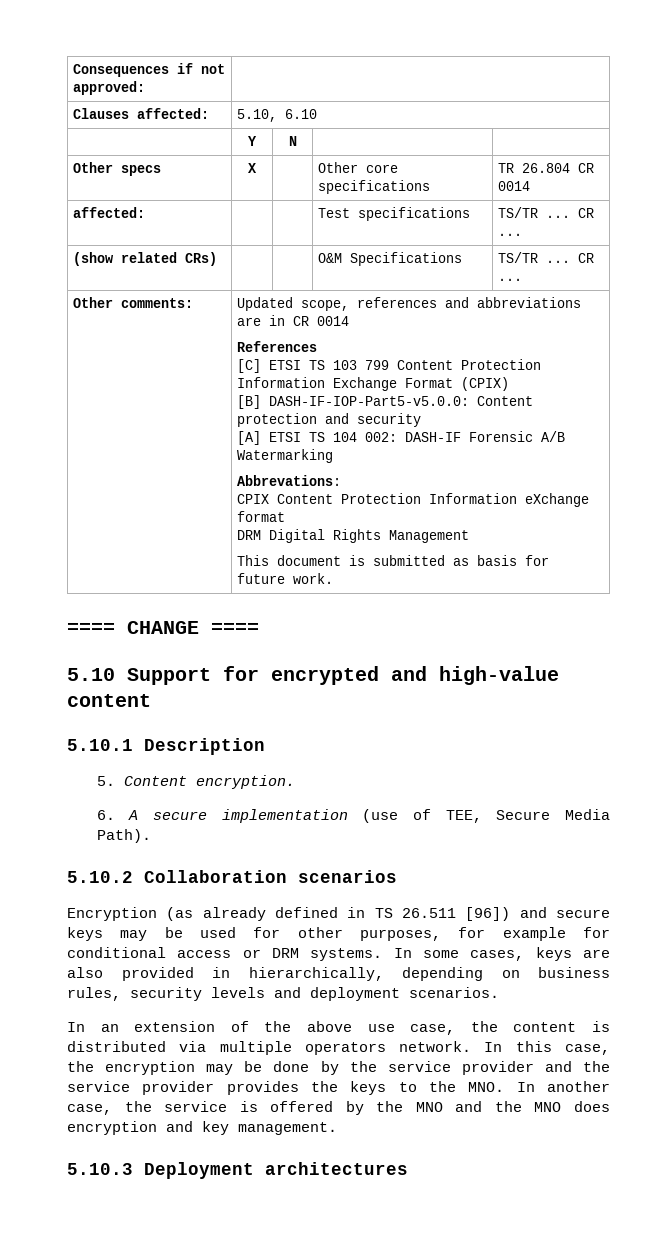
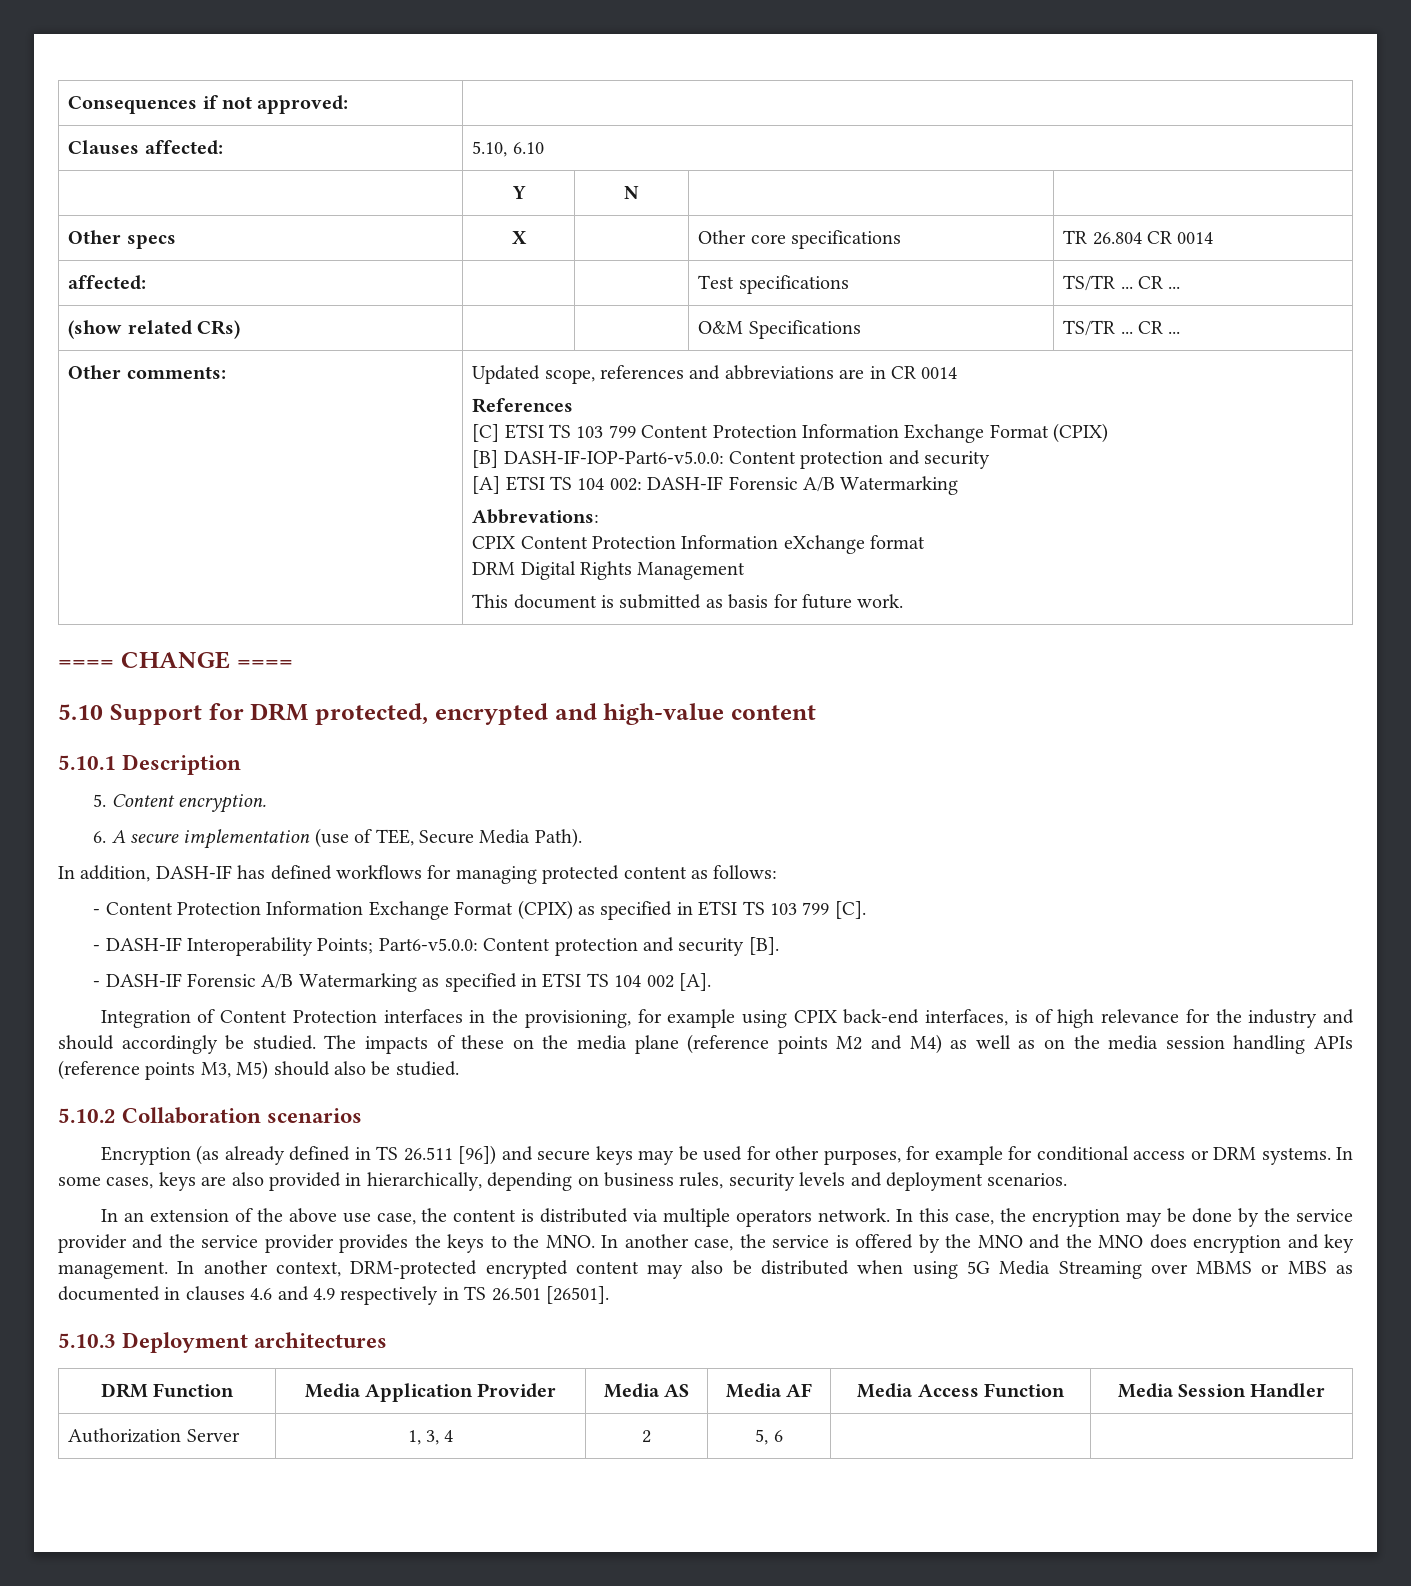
[269,396,470,406] DASH-IF-IOP-Part5-v5.0.0: -> [503,450,724,464] DASH-IF-IOP-Part6-v5.0.0:
(259, 673) none -> [250,703,428,725] DRM protected,
(151, 836) none -> [58,865,778,884] [93,900,866,920] [93,937,779,956] [93,973,712,992] [100,1009,1355,1028] [58,1034,1353,1054] [58,1060,459,1080] // In addition, DASH-IF has defined workflows for managing protected content as follows: // - Content Protection Information Exchange Format (CPIX) as specified in ETSI TS 103 799 [C]. // - DASH-IF Interoperability Points; Part6-v5.0.0: Content protection and security [B]. // - DASH-IF Forensic A/B Watermarking as specified in ETSI TS 104 002 [A]. // Integration of Content Protection interfaces in the provisioning, for example using CPIX back-end interfaces, is of high relevance for the industry and should accordingly be studied. The impacts of these on the media plane (reference points M2 and M4) as well as on the media session handling APIs (reference points M3, M5) should also be studied.
[67,1162,408,1179] // 5.10.3 Deployment architectures -> [177,1260,1353,1279] [58,1286,609,1305] [58,1332,388,1353] [100,1383,235,1398] [304,1383,557,1402] [603,1383,690,1398] [725,1383,813,1398] [857,1383,1065,1398] [1117,1383,1326,1398] [68,1428,240,1443] [407,1430,454,1445] [642,1430,651,1443] [755,1429,783,1445] In another context, DRM-protected encrypted content may also be distributed when using 5G Media Streaming over MBMS or MBS as documented in clauses 4.6 and 4.9 respectively in TS 26.501 [26501]. // 5.10.3 Deployment architectures // DRM Function | Media Application Provider | Media AS | Media AF | Media Access Function | Media Session Handler // Authorization Server | 1, 3, 4 | 2 | 5, 6 | |

